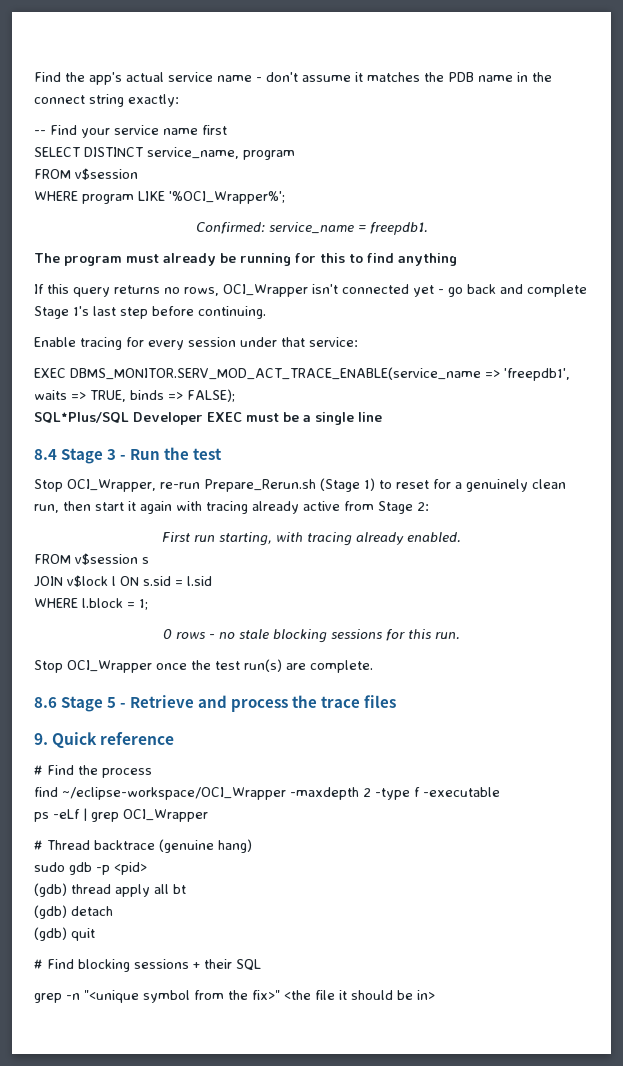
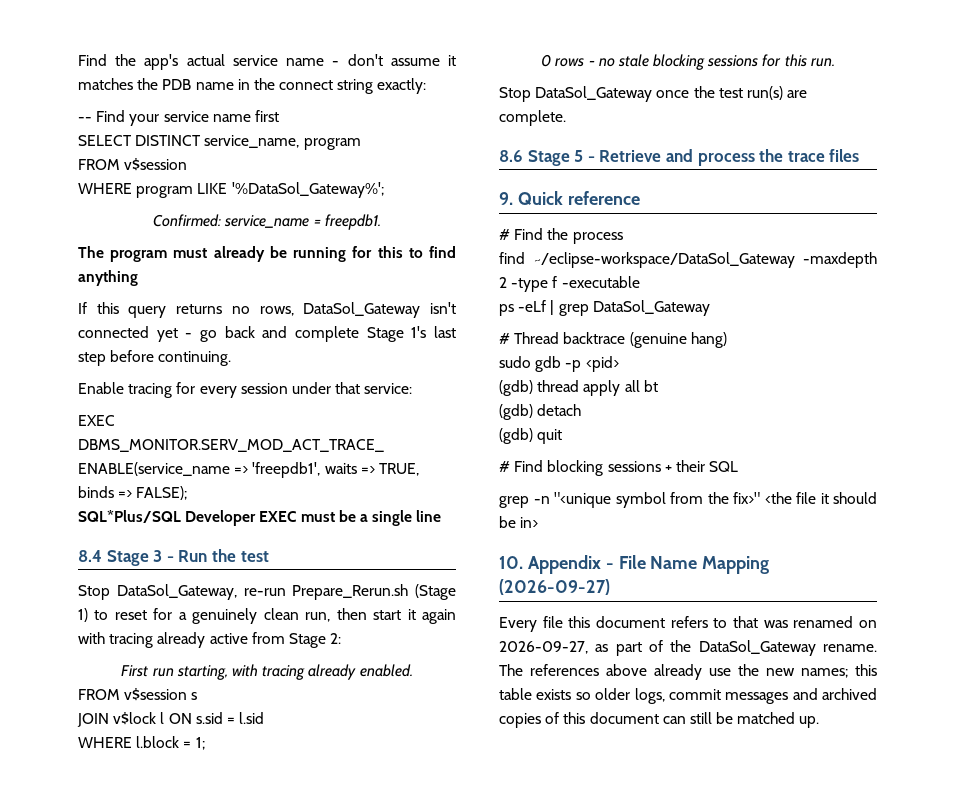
[169,191,285,204] '%OCI_Wrapper%'; -> [231,182,384,198] '%DataSol_Gateway%';
[223,284,308,297] OCI_Wrapper -> [303,302,421,318] DataSol_Gateway
[67,479,156,492] OCI_Wrapper, -> [116,584,237,600] DataSol_Gateway,
[67,660,152,673] OCI_Wrapper -> [535,86,653,102] DataSol_Gateway
[62,787,286,800] ~/eclipse-workspace/OCI_Wrapper -> [533,252,795,268] ~/eclipse-workspace/DataSol_Gateway
[123,809,208,822] OCI_Wrapper -> [592,300,710,316] DataSol_Gateway
(435, 995) none -> [499,555,770,574] [499,579,610,595] [499,616,877,632] [499,640,877,656] [499,664,877,680] [499,688,877,704] [499,712,820,728] // 10. Appendix - File Name Mapping (2026-09-27) // Every file this document refers to that was renamed on 2026-09-27, as part of the DataSol_Gateway rename. The references above already use the new names; this table exists so older logs, commit messages and archived copies of this document can still be matched up.

